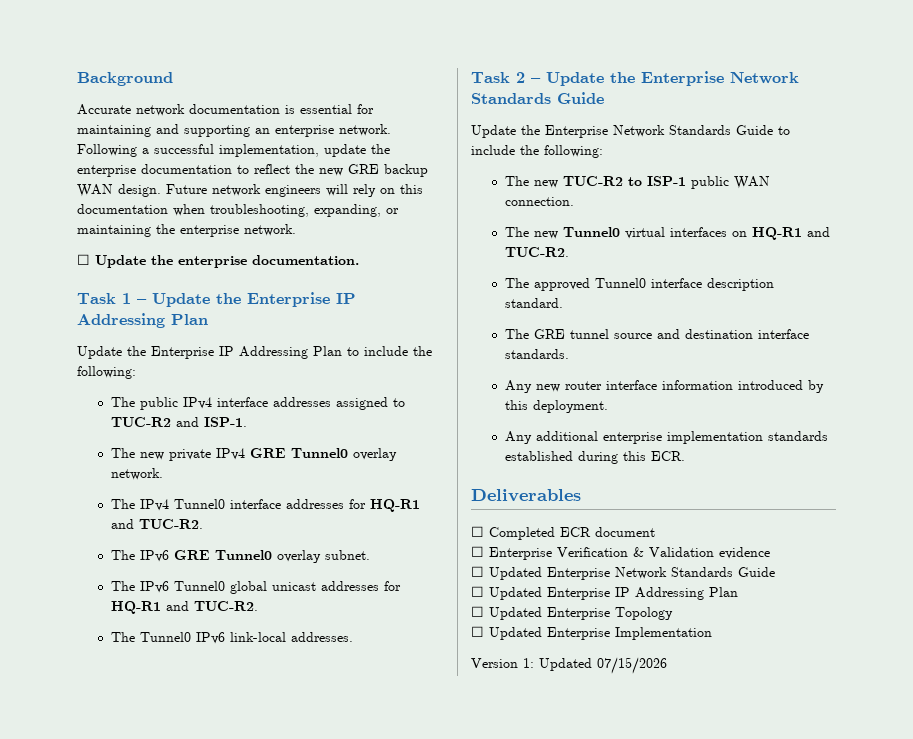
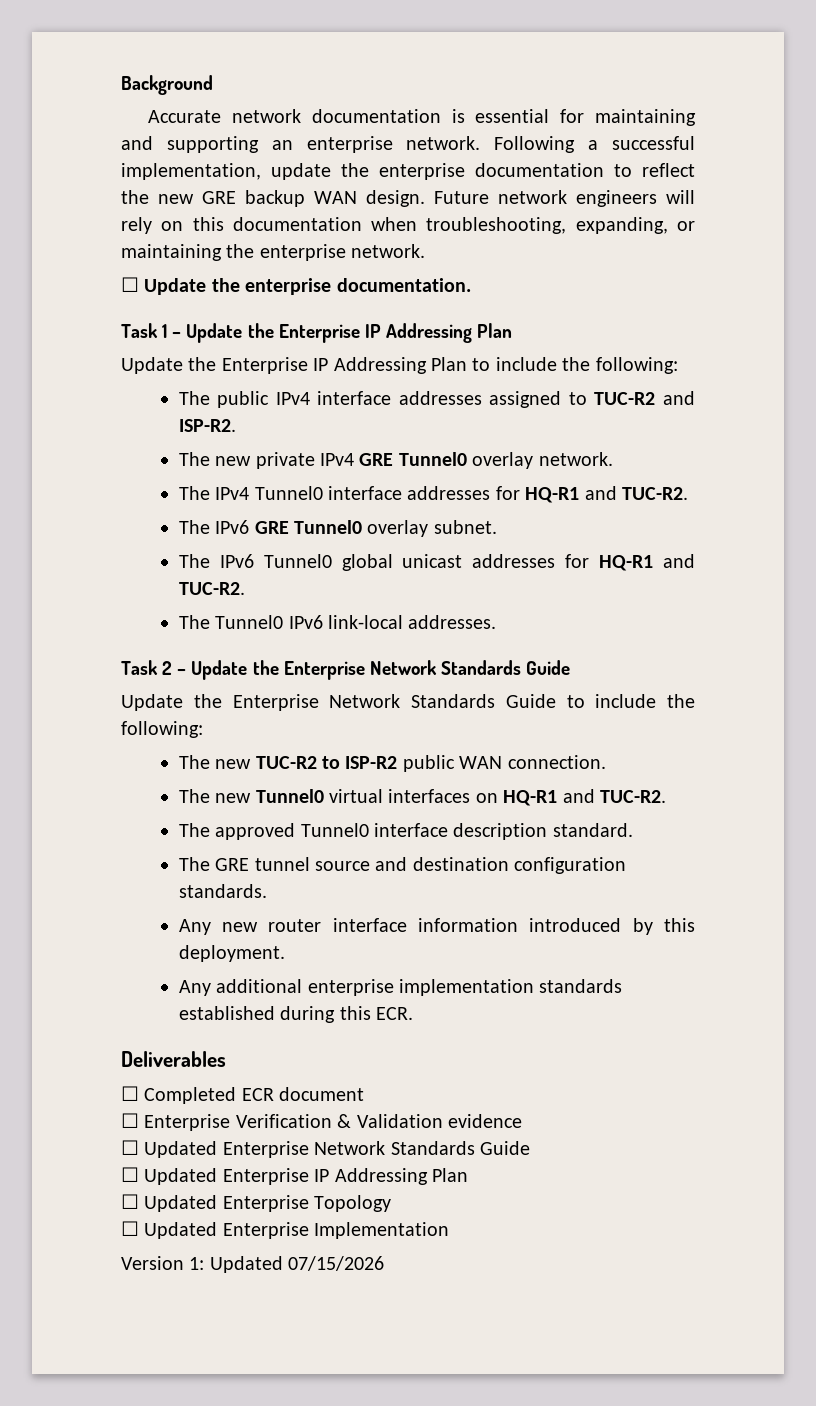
[203,417,247,427] ISP-1. -> [178,419,236,432] ISP-R2.
[646,176,686,186] ISP-1 -> [345,756,398,769] ISP-R2
[757,329,809,339] interface -> [514,857,627,874] configuration

